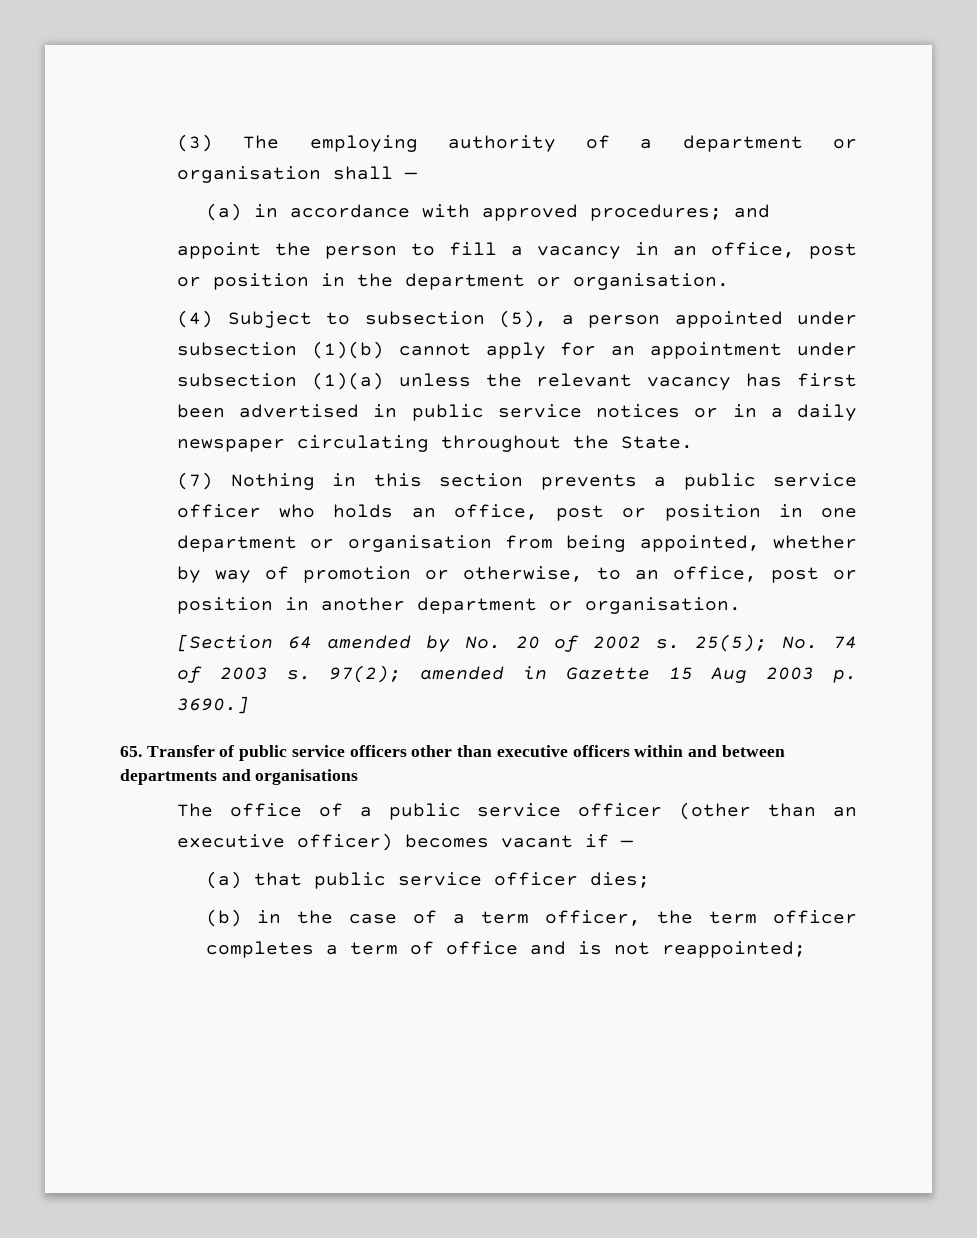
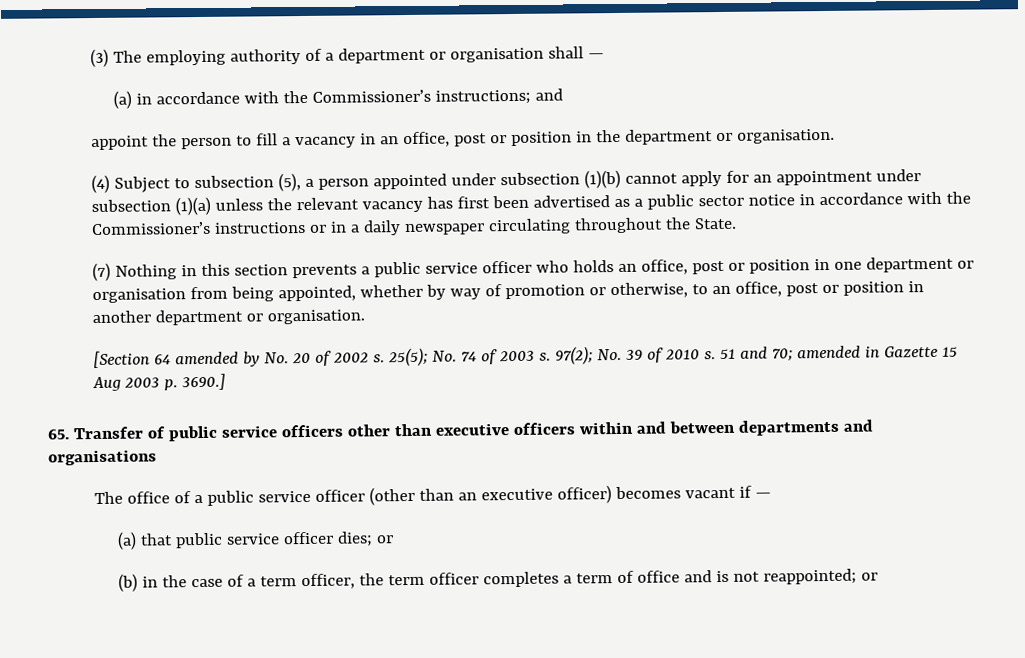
[481,204,722,221] approved procedures; -> [282,89,531,105] the Commissioner’s instructions;
[373,404,681,421] in public service notices -> [613,191,971,210] [90,221,306,236] as a public sector notice in accordance with the Commissioner’s instructions
(402, 674) none -> [596,346,793,363] No. 39 of 2010 s. 51 and 70;
(650, 880) none -> [375,535,394,544] or
(806, 949) none -> [860,572,878,581] or

